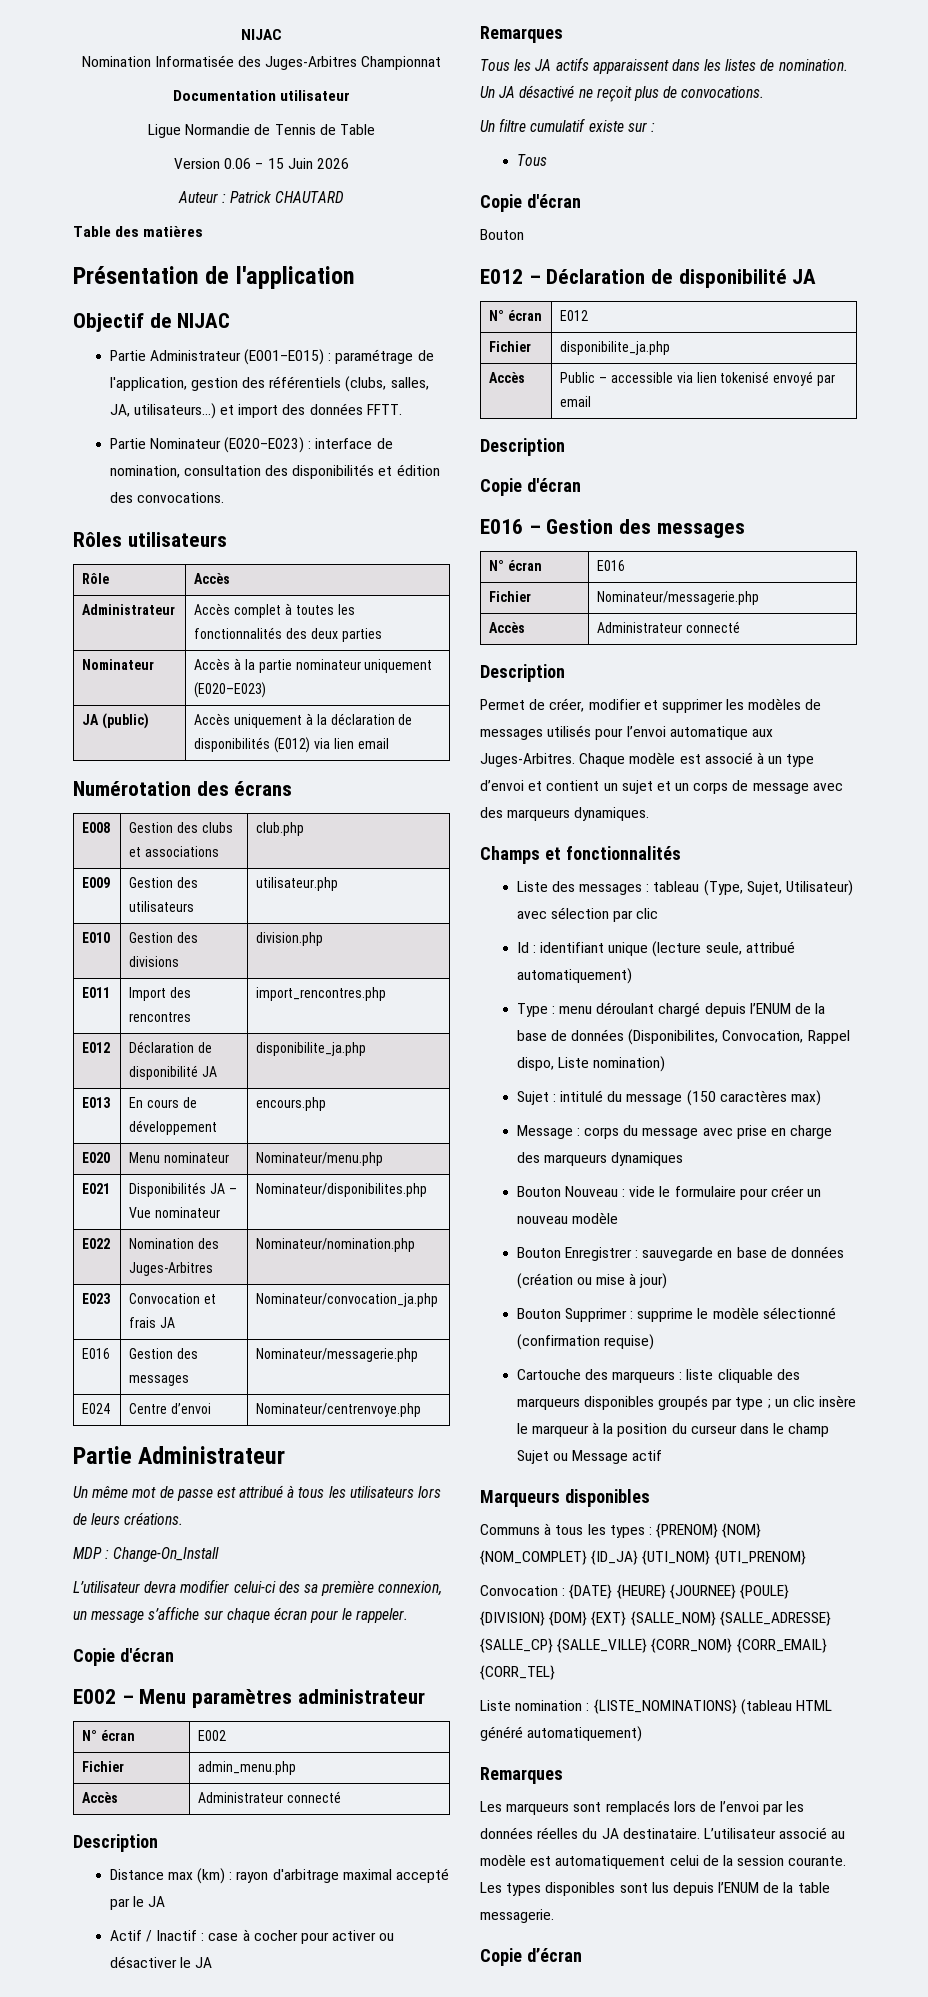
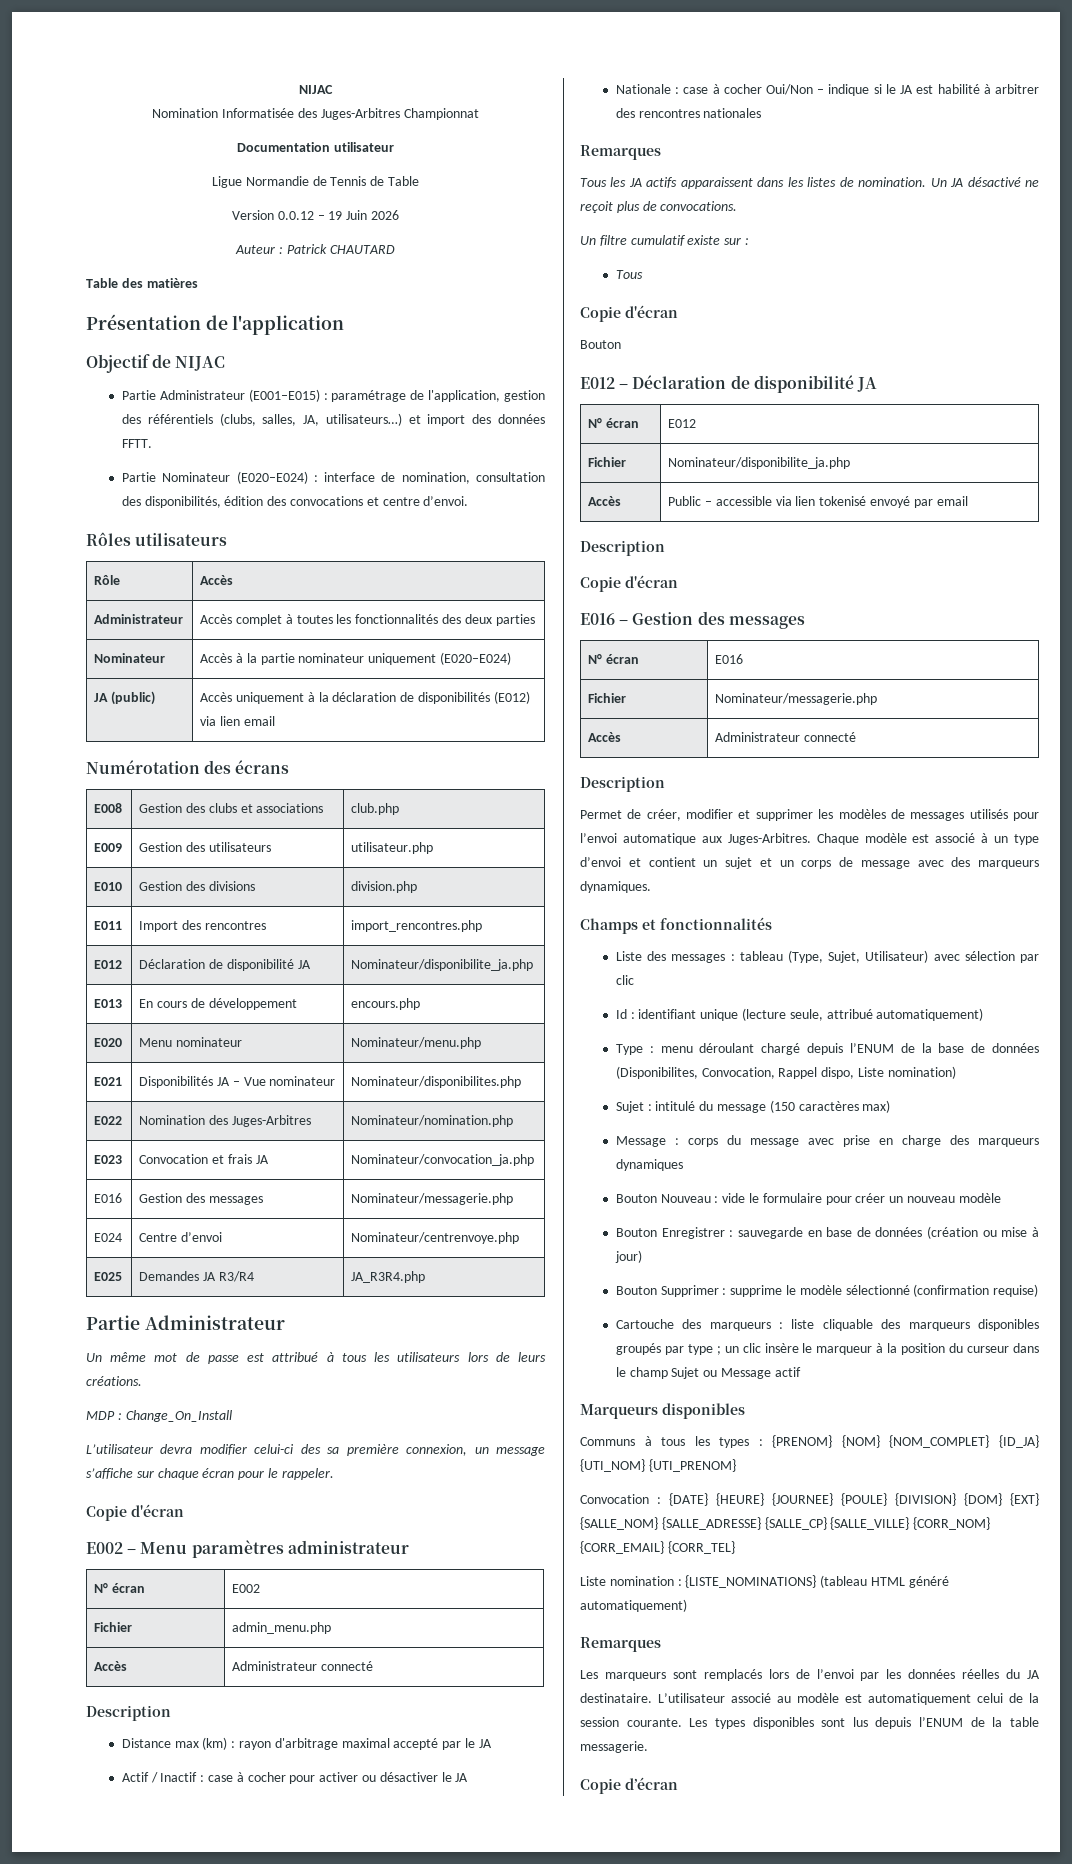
[224,158,284,169] 0.06 – 15 -> [277,211,343,220] 0.0.12 – 19
[224,437,305,453] (E020–E023) -> [236,471,308,484] (E020–E024)
[292,464,440,479] [109,492,224,503] disponibilités et édition des convocations. -> [144,496,469,508] disponibilités, édition des convocations et centre d’envoi.
[194,682,267,698] (E020–E023) -> [439,652,511,665] (E020–E024)
[256,1042,367,1056] disponibilite_ja.php -> [351,959,534,971] Nominateur/disponibilite_ja.php
(422, 1410) none -> [94,1272,123,1281] [139,1271,254,1282] [351,1271,426,1283] // E025 | Demandes JA R3/R4 | JA_R3R4.php
[113,1547,220,1562] Change-On_Install -> [125,1410,232,1422] Change_On_Install
(213, 1962) none -> [615,84,1039,96] [615,108,762,118] // Nationale : case à cocher Oui/Non – indique si le JA est habilité à arbitrer des rencontres nationales
[560,341,671,355] disponibilite_ja.php -> [668,457,851,469] Nominateur/disponibilite_ja.php

